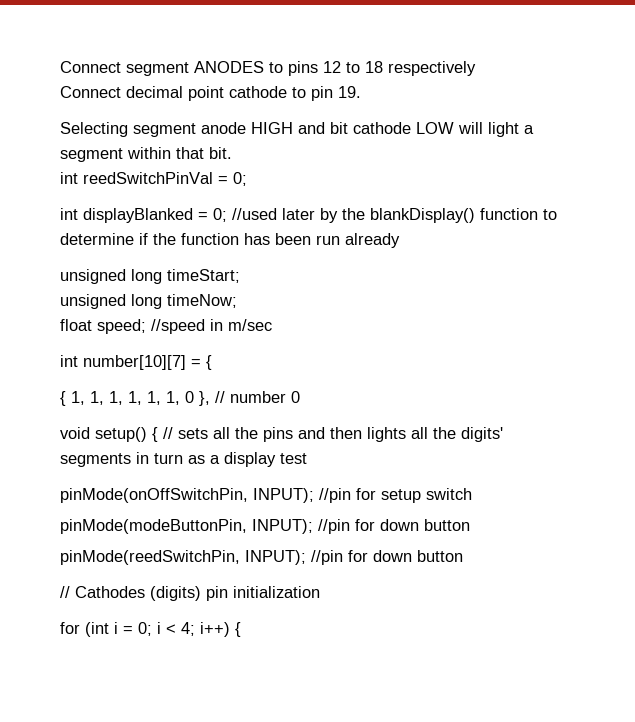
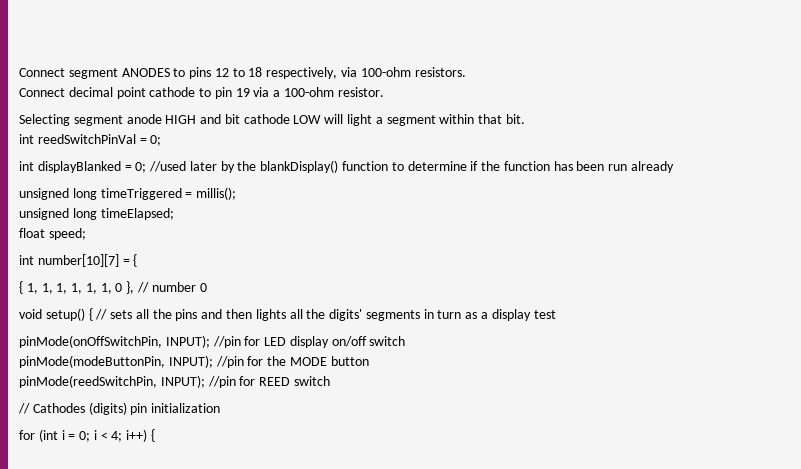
[388,61,476,76] respectively -> [266,67,466,79] respectively, via 100-ohm resistors.
[338,86,361,98] 19. -> [235,87,384,97] 19 via a 100-ohm resistor.
[167,269,240,283] [60,294,237,309] timeStart; // unsigned long timeNow; -> [100,187,237,200] [19,208,174,220] timeTriggered = millis(); // unsigned long timeElapsed;
[151,319,272,334] //speed in m/sec -> (86, 234) none
[381,489,421,503] setup -> [264,336,367,348] LED display on/off
[380,519,419,531] down -> [267,356,327,366] the MODE
[373,550,463,562] down button -> [259,376,330,386] REED switch

